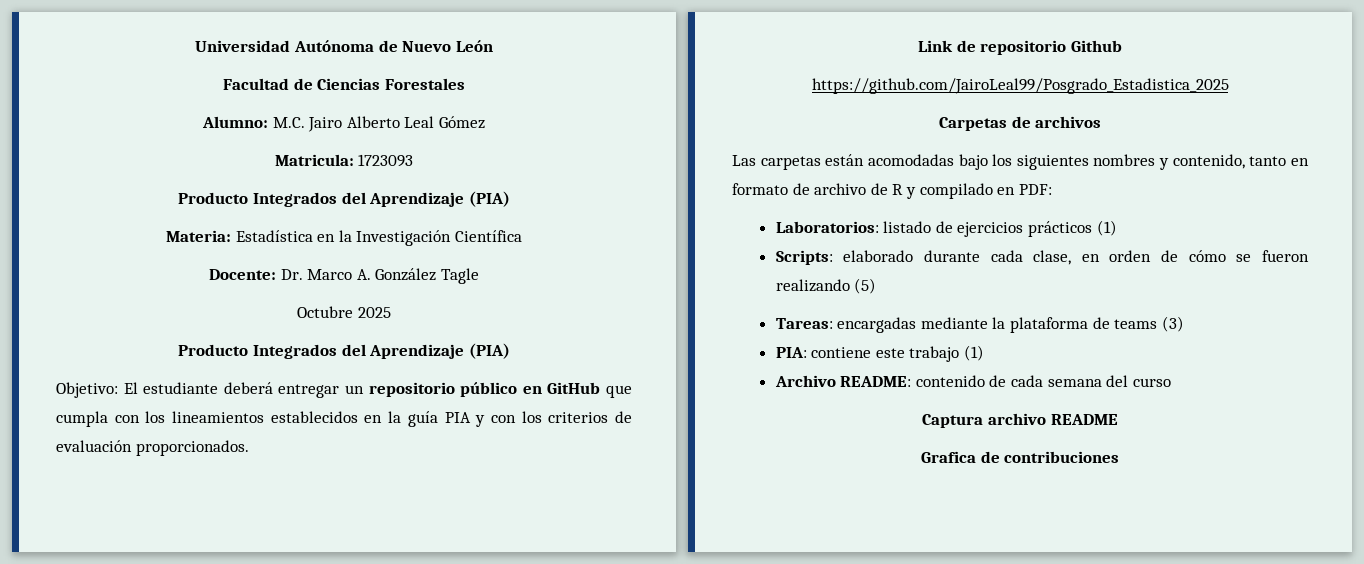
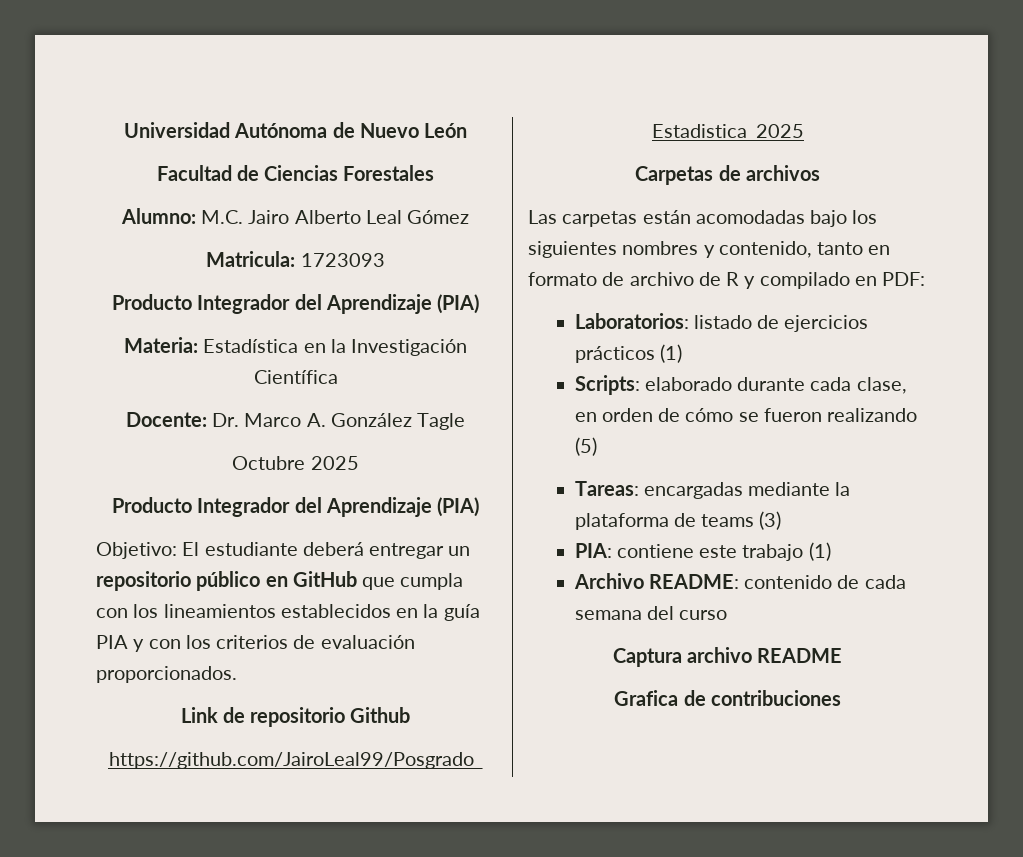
[252,192,337,207] Integrados -> [197,294,291,314] Integrador
[252,344,337,359] Integrados -> [197,497,291,517] Integrador

